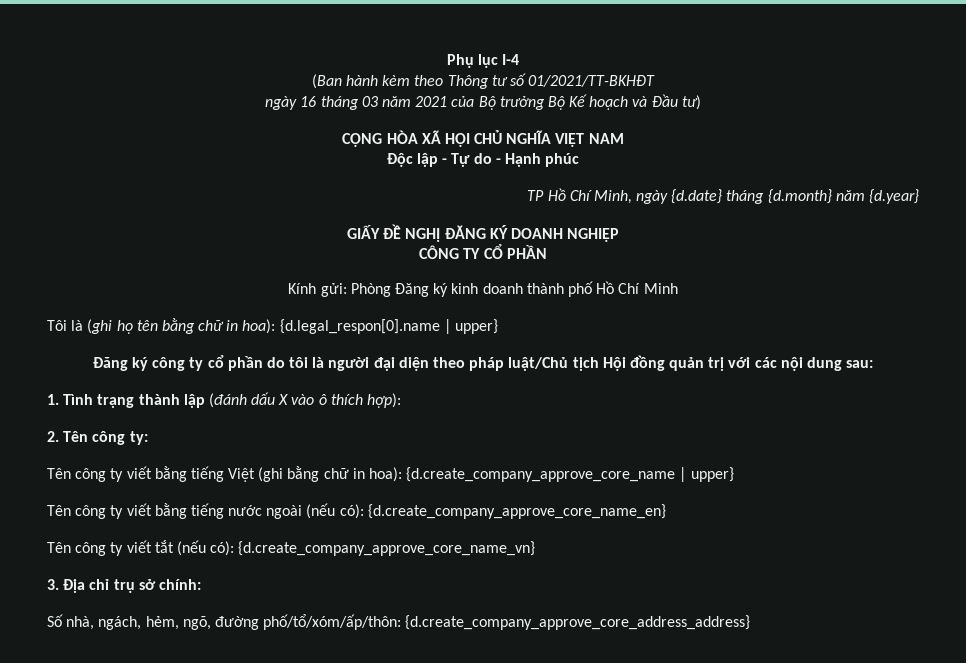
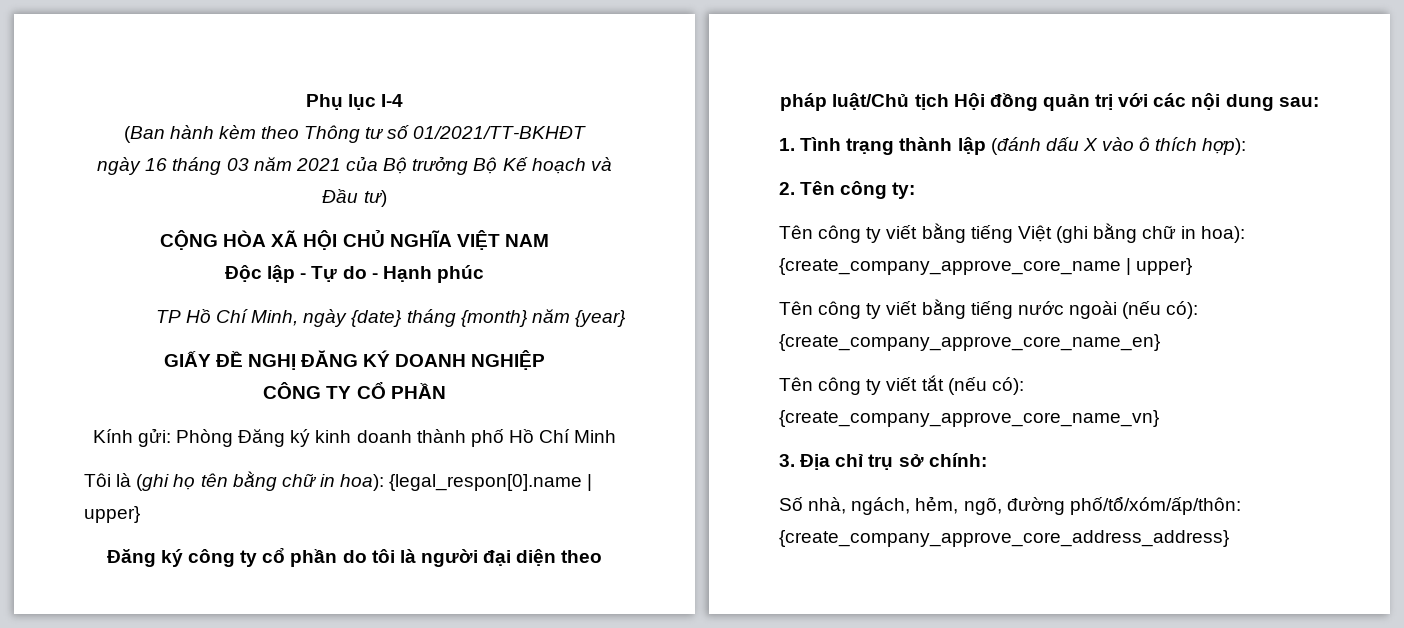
[671,189,919,204] {d.date} tháng {d.month} năm {d.year} -> [351,309,626,327] {date} tháng {month} năm {year}
[279,319,440,334] {d.legal_respon[0].name -> [389,474,583,491] {legal_respon[0].name
[406,467,676,482] {d.create_company_approve_core_name -> [779,258,1121,275] {create_company_approve_core_name
[367,504,666,519] {d.create_company_approve_core_name_en} -> [779,334,1160,351] {create_company_approve_core_name_en}
[238,541,536,556] {d.create_company_approve_core_name_vn} -> [779,410,1159,427] {create_company_approve_core_name_vn}
[405,615,751,630] {d.create_company_approve_core_address_address} -> [779,530,1229,547] {create_company_approve_core_address_address}

